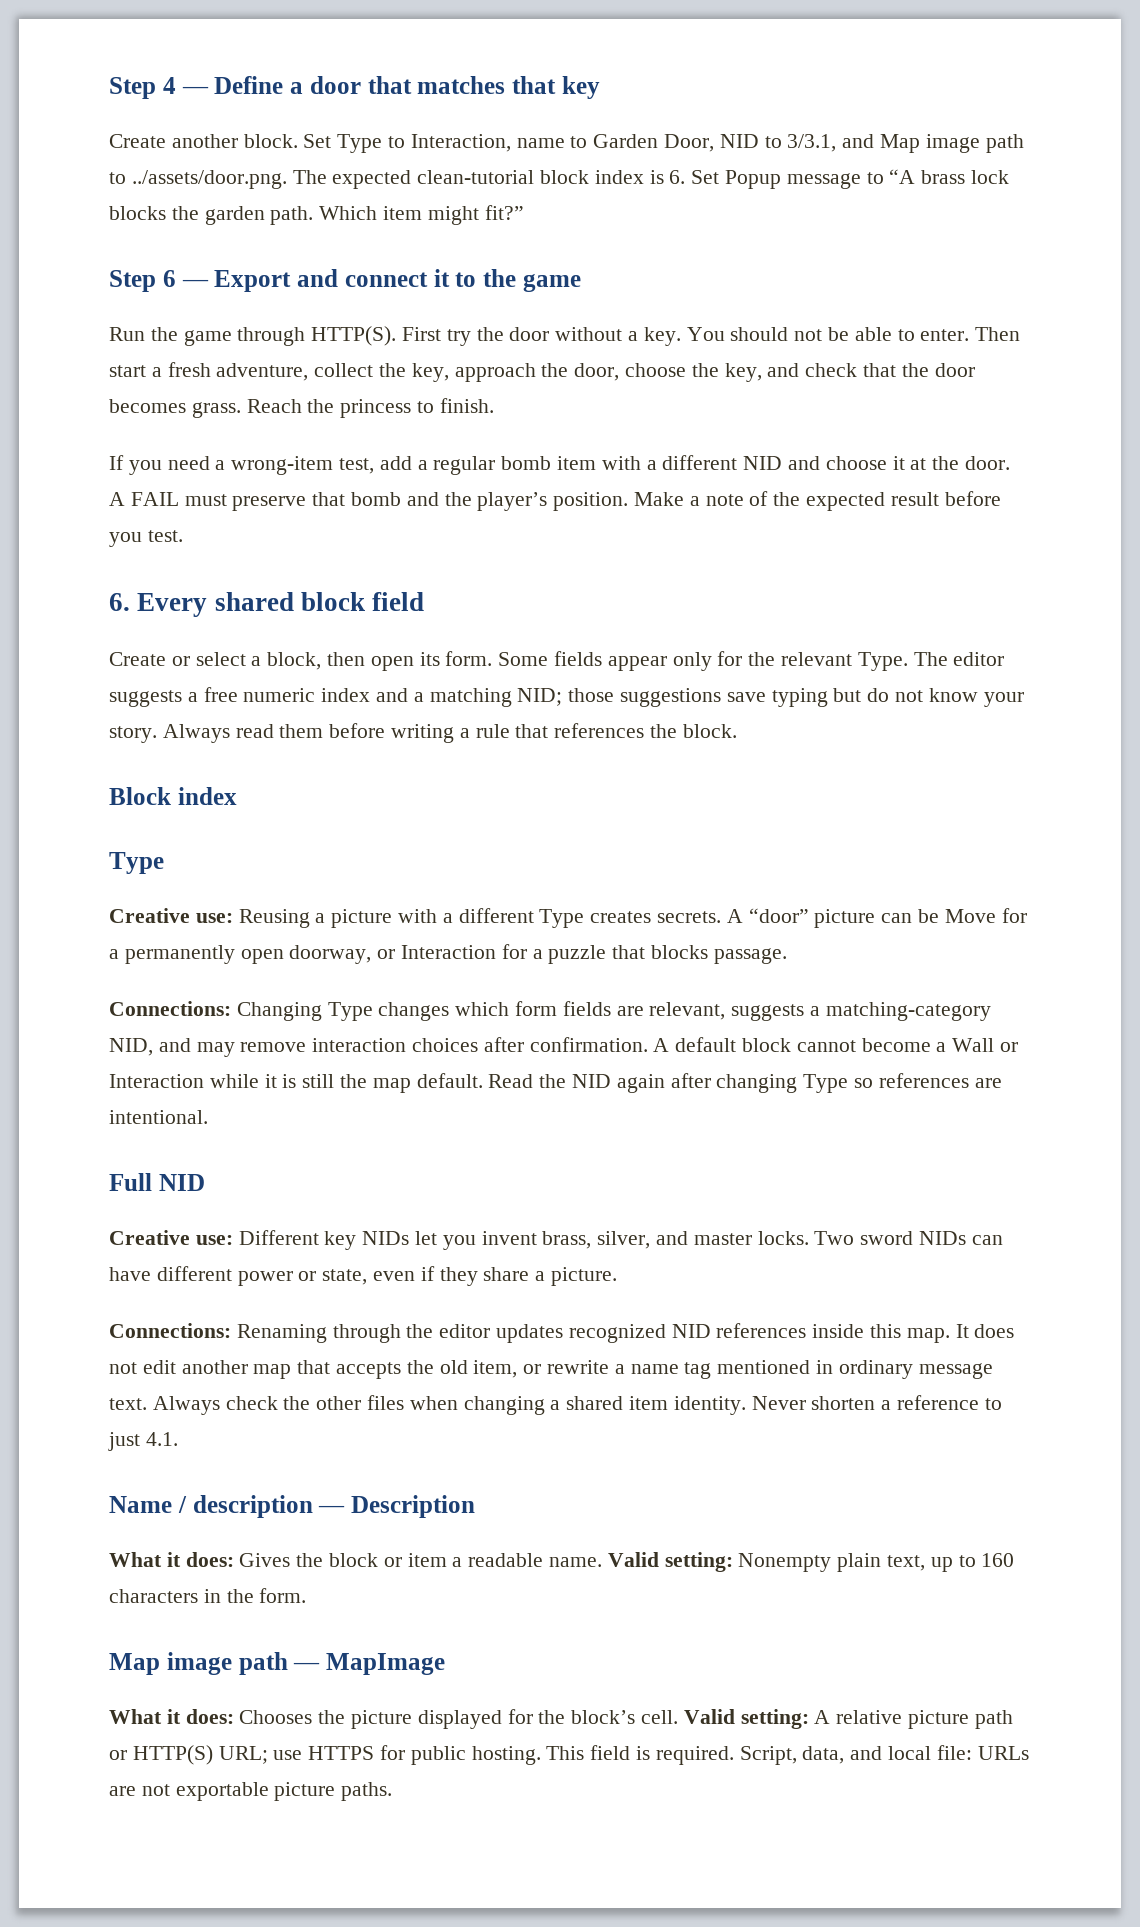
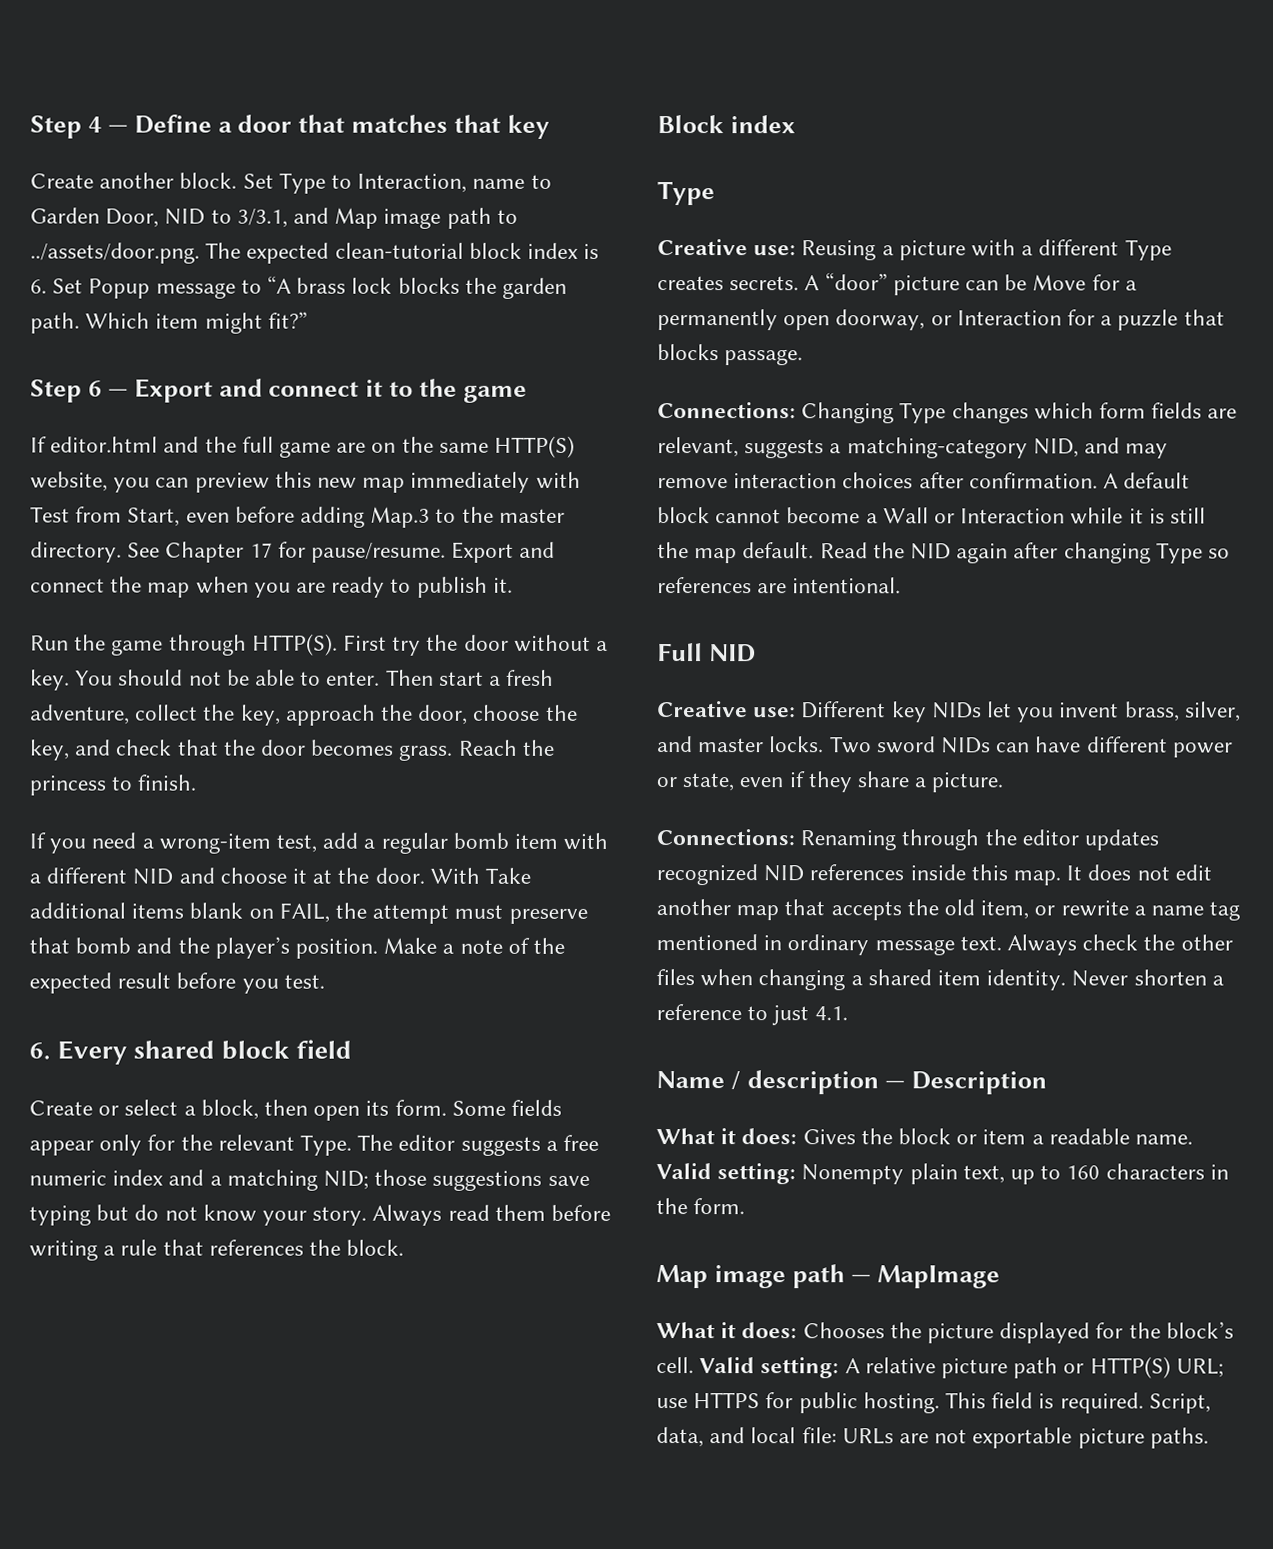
(581, 282) none -> [30,435,576,458] [30,471,581,493] [30,506,565,528] [30,541,556,563] [30,576,513,598] // If editor.html and the full game are on the same HTTP(S) website, you can preview this new map immediately with Test from Start, even before adding Map.3 to the master directory. See Chapter 17 for pause/resume. Export and connect the map when you are ready to publish it.
[109,492,179,506] A FAIL -> [429,867,532,884] [29,902,450,924] With Take additional items blank on FAIL, the attempt

